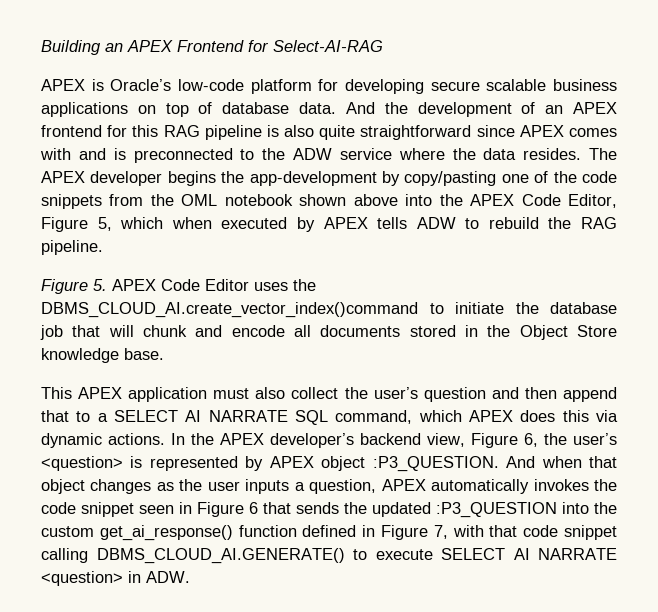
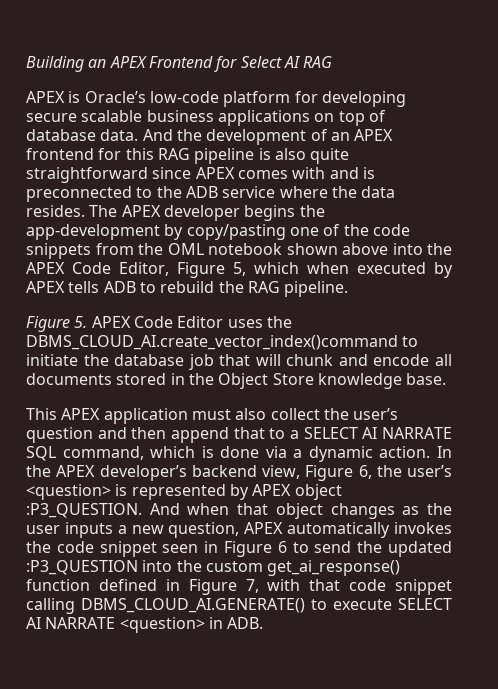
[273,40,383,52] Select-AI-RAG -> [240,56,333,68] Select AI RAG
[293,148,332,160] ADW -> [185,186,218,198] ADB
[416,217,456,229] ADW -> [103,281,136,293] ADB
[468,410,618,422] [41,433,165,448] APEX does this via dynamic actions. -> [201,446,431,462] is done via a dynamic action.
(305, 486) none -> [131,525,164,534] new
[263,502,339,514] that sends -> [292,541,352,553] to send
[146,571,190,583] ADW. -> [227,617,264,629] ADB.

